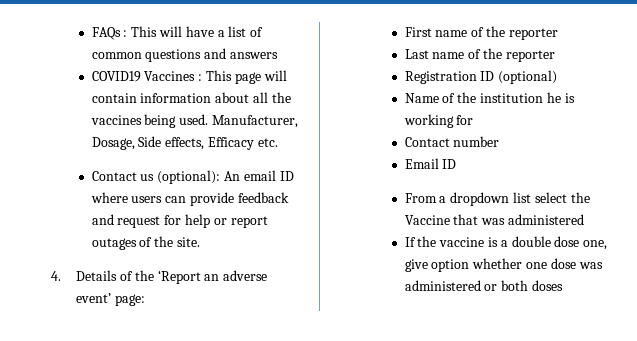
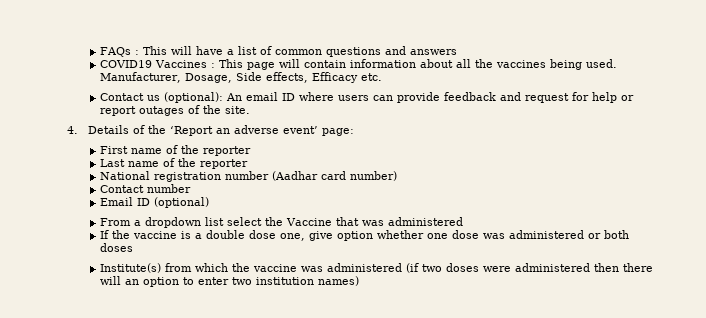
[404,70,558,84] [404,92,575,103] [403,114,474,128] Registration ID (optional) // Name of the institution he is working for -> [100,171,398,182] National registration number (Aadhar card number)
(457, 164) none -> [154,197,210,208] (optional)
(563, 285) none -> [100,263,654,273] [100,276,360,287] // Institute(s) from which the vaccine was administered (if two doses were administered then there will an option to enter two institution names)

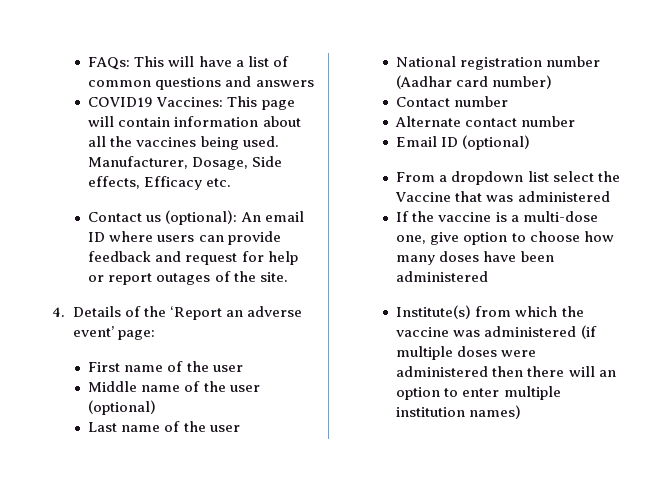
[100,47,140,57] FAQs : -> [88,57,131,70] FAQs:
[155,60,216,68] Vaccines : -> [156,97,224,107] Vaccines:
[203,146,252,156] reporter -> [212,365,243,372] [88,381,260,392] [88,400,157,415] user // Middle name of the user (optional)
[200,159,249,169] reporter -> [209,425,240,432] user
(192, 188) none -> [395,116,576,127] // Alternate contact number
[206,230,277,239] double dose -> [522,211,598,222] multi-dose
[377,230,630,239] [100,243,134,252] whether one dose was administered or both doses -> [511,231,614,242] [396,251,554,265] [396,271,489,282] to choose how many doses have been administered
[422,264,443,272] two -> [396,346,454,360] multiple
[232,277,253,285] two -> [503,386,561,400] multiple

